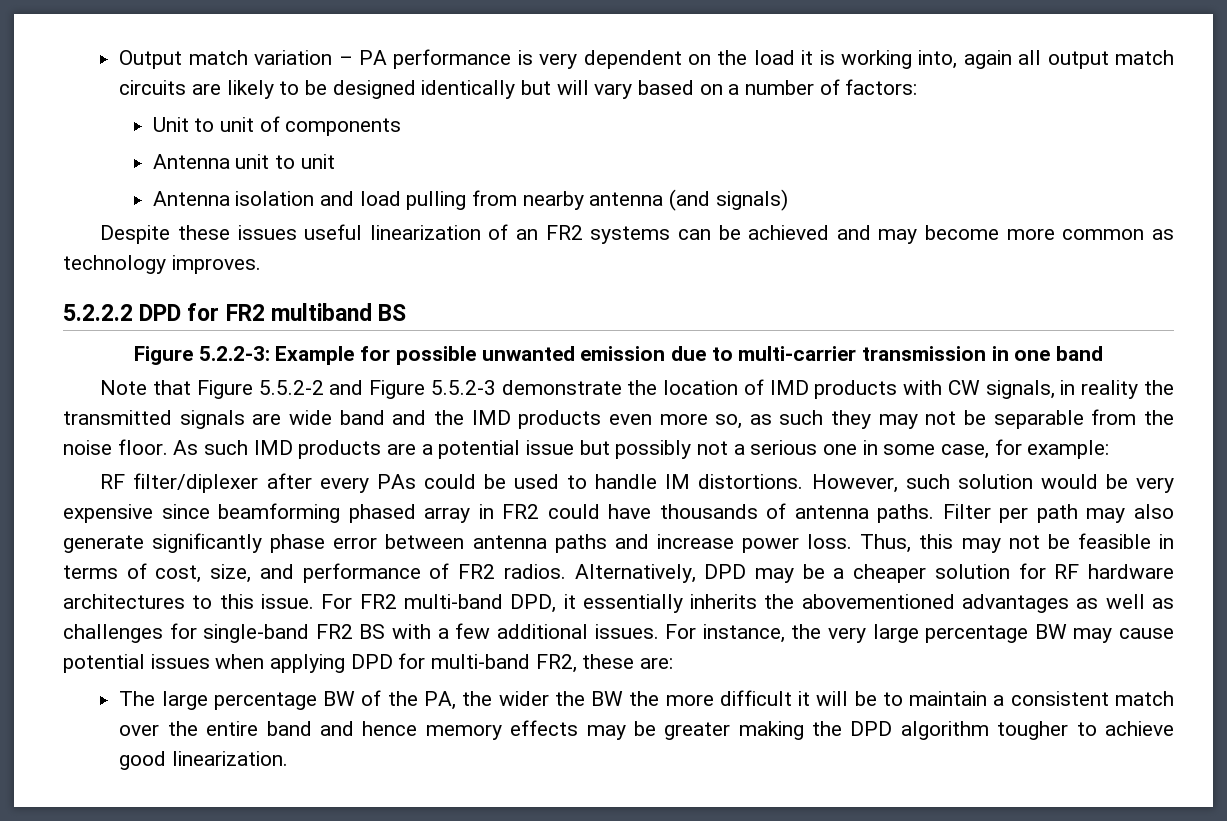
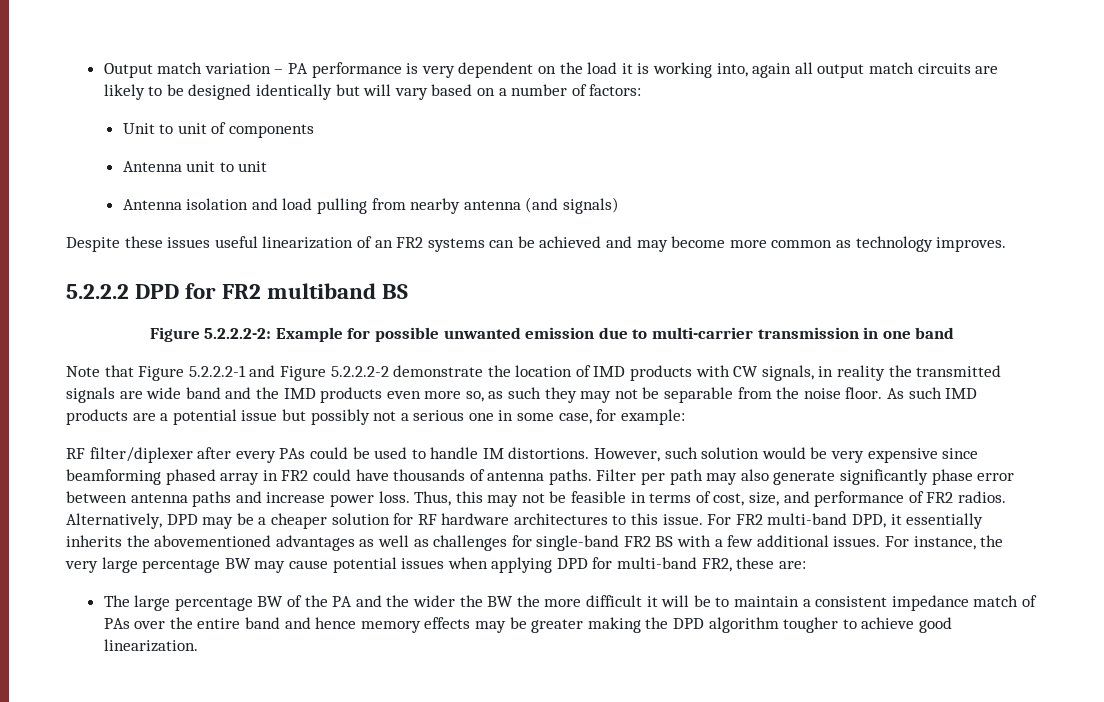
[198,346,270,361] 5.2.2-3: -> [204,328,272,339] 5.2.2.2-2:
[258,380,324,395] 5.5.2-2 -> [188,365,246,377] 5.2.2.2-1
[430,380,496,395] 5.5.2-3 -> [330,366,389,377] 5.2.2.2-2
[423,691,456,710] PA, -> [332,595,382,607] PA and
[1115,691,1174,706] match -> [891,595,1037,611] [103,618,130,629] impedance match of PAs

